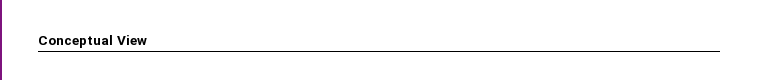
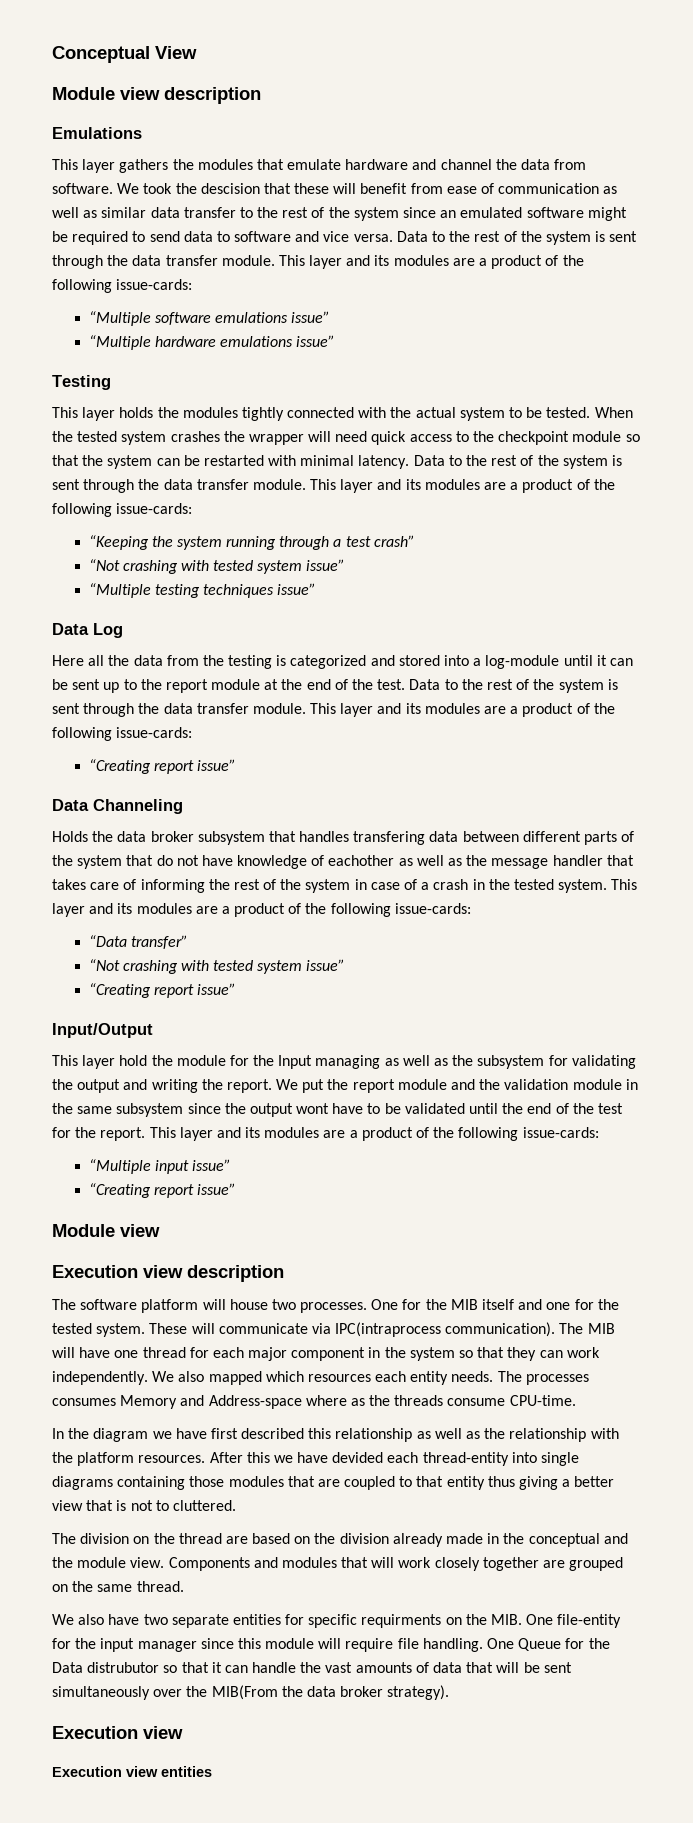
(147, 40) none -> [52,87,261,104] [52,127,142,139] [52,159,587,173] [52,183,618,194] [52,207,627,221] [52,231,638,245] [52,255,584,269] [52,279,193,293] [88,311,331,326] [88,335,336,350] [52,375,111,390] [52,407,633,421] [52,431,640,445] [52,455,622,469] [52,479,615,493] [52,503,193,517] [88,535,415,550] [88,559,346,574] [88,583,317,598] [52,623,123,638] [52,655,633,669] [52,679,618,693] [52,703,615,717] [52,727,193,741] [88,759,236,774] [52,799,183,814] [52,831,635,845] [52,855,634,869] [52,879,638,893] [52,903,471,917] [88,935,188,949] [88,959,346,974] [88,983,236,998] [52,1023,153,1038] [52,1055,636,1069] [52,1079,638,1093] [52,1103,623,1117] [52,1127,599,1141] [88,1159,231,1174] [88,1183,236,1198] [52,1224,160,1237] [52,1265,284,1282] [52,1299,619,1313] [52,1322,615,1337] [52,1347,600,1361] [52,1371,589,1385] [52,1395,576,1409] [52,1428,619,1442] [52,1452,580,1466] [52,1476,615,1490] [52,1500,236,1511] [52,1533,628,1547] [52,1557,624,1571] [52,1581,184,1592] [52,1614,622,1628] [52,1638,610,1652] [52,1662,572,1673] [52,1685,450,1700] [52,1726,183,1739] [52,1766,212,1777] // Module view description // Emulations // This layer gathers the modules that emulate hardware and channel the data from software. We took the descision that these will benefit from ease of communication as well as similar data transfer to the rest of the system since an emulated software might be required to send data to software and vice versa. Data to the rest of the system is sent through the data transfer module. This layer and its modules are a product of the following issue-cards: // “Multiple software emulations issue” // “Multiple hardware emulations issue” // Testing // This layer holds the modules tightly connected with the actual system to be tested. When the tested system crashes the wrapper will need quick access to the checkpoint module so that the system can be restarted with minimal latency. Data to the rest of the system is sent through the data transfer module. This layer and its modules are a product of the following issue-cards: // “Keeping the system running through a test crash” // “Not crashing with tested system issue” // “Multiple testing techniques issue” // Data Log // Here all the data from the testing is categorized and stored into a log-module until it can be sent up to the report module at the end of the test. Data to the rest of the system is sent through the data transfer module. This layer and its modules are a product of the following issue-cards: // “Creating report issue” // Data Channeling // Holds the data broker subsystem that handles transfering data between different parts of the system that do not have knowledge of eachother as well as the message handler that takes care of informing the rest of the system in case of a crash in the tested system. This layer and its modules are a product of the following issue-cards: // “Data transfer” // “Not crashing with tested system issue” // “Creating report issue” // Input/Output // This layer hold the module for the Input managing as well as the subsystem for validating the output and writing the report. We put the report module and the validation module in the same subsystem since the output wont have to be validated until the end of the test for the report. This layer and its modules are a product of the following issue-cards: // “Multiple input issue” // “Creating report issue” // Module view // Execution view description // The software platform will house two processes. One for the MIB itself and one for the tested system. These will communicate via IPC(intraprocess communication). The MIB will have one thread for each major component in the system so that they can work independently. We also mapped which resources each entity needs. The processes consumes Memory and Address-space where as the threads consume CPU-time. // In the diagram we have first described this relationship as well as the relationship with the platform resources. After this we have devided each thread-entity into single diagrams containing those modules that are coupled to that entity thus giving a better view that is not to cluttered. // The division on the thread are based on the division already made in the conceptual and the module view. Components and modules that will work closely together are grouped on the same thread. // We also have two separate entities for specific requirments on the MIB. One file-entity for the input manager since this module will require file handling. One Queue for the Data distrubutor so that it can handle the vast amounts of data that will be sent simultaneously over the MIB(From the data broker strategy). // Execution view // Execution view entities

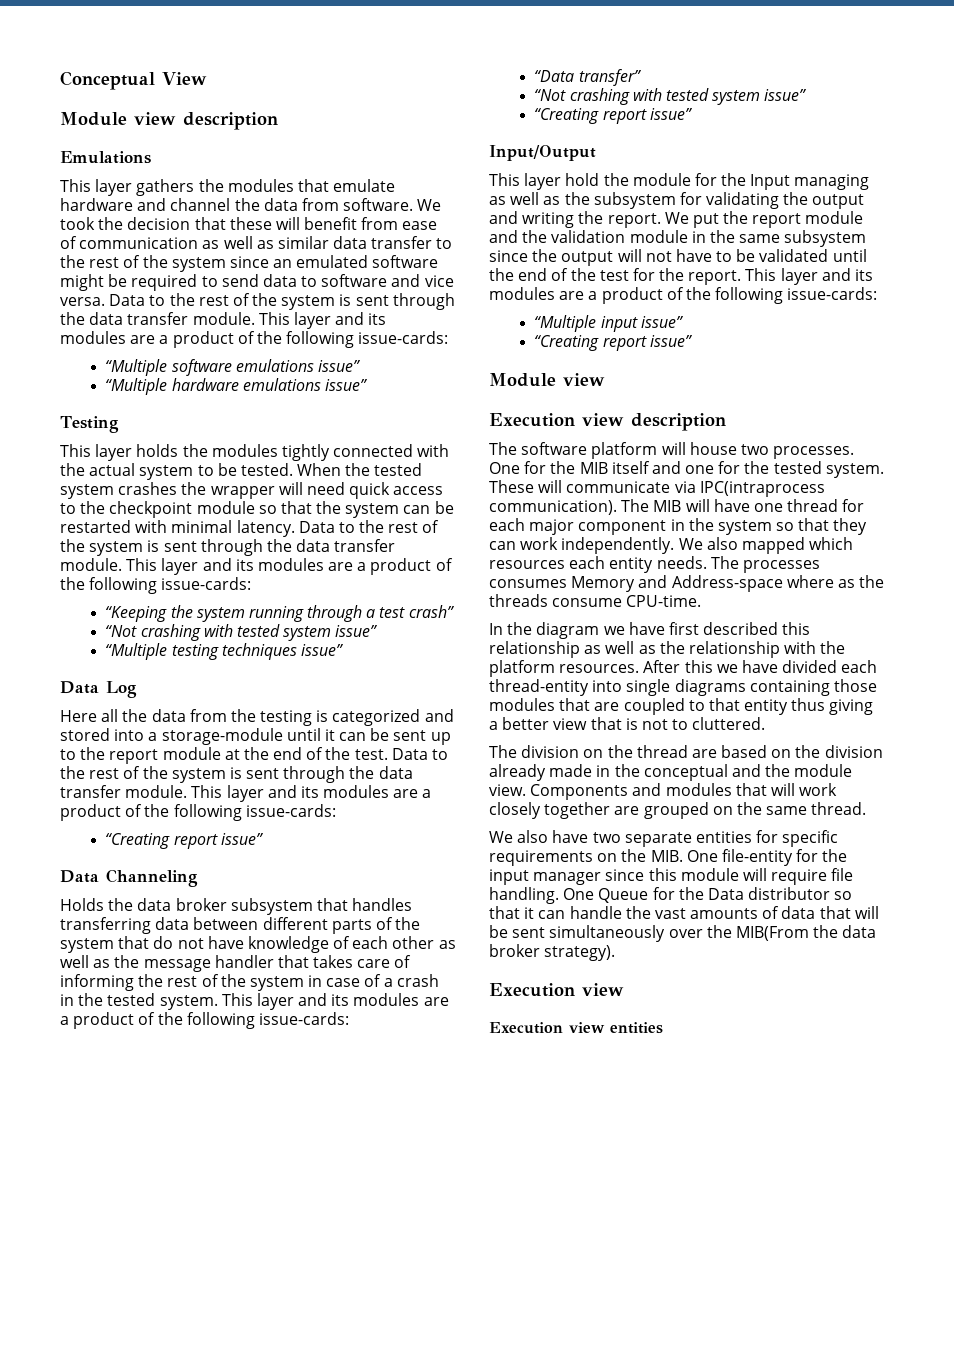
[200,183,260,194] descision -> [127,217,191,230] decision
[485,655,560,669] log-module -> [161,728,283,745] storage-module
[353,831,426,845] transfering -> [60,917,151,934] transferring
[328,855,395,866] eachother -> [352,936,435,949] each other
[296,1103,330,1114] wont -> [617,249,672,262] will not
[332,1452,384,1463] devided -> [782,660,838,673] divided
[361,1614,442,1628] requirments -> [489,850,593,866] requirements
[87,1662,160,1673] distrubutor -> [748,887,831,900] distributor

